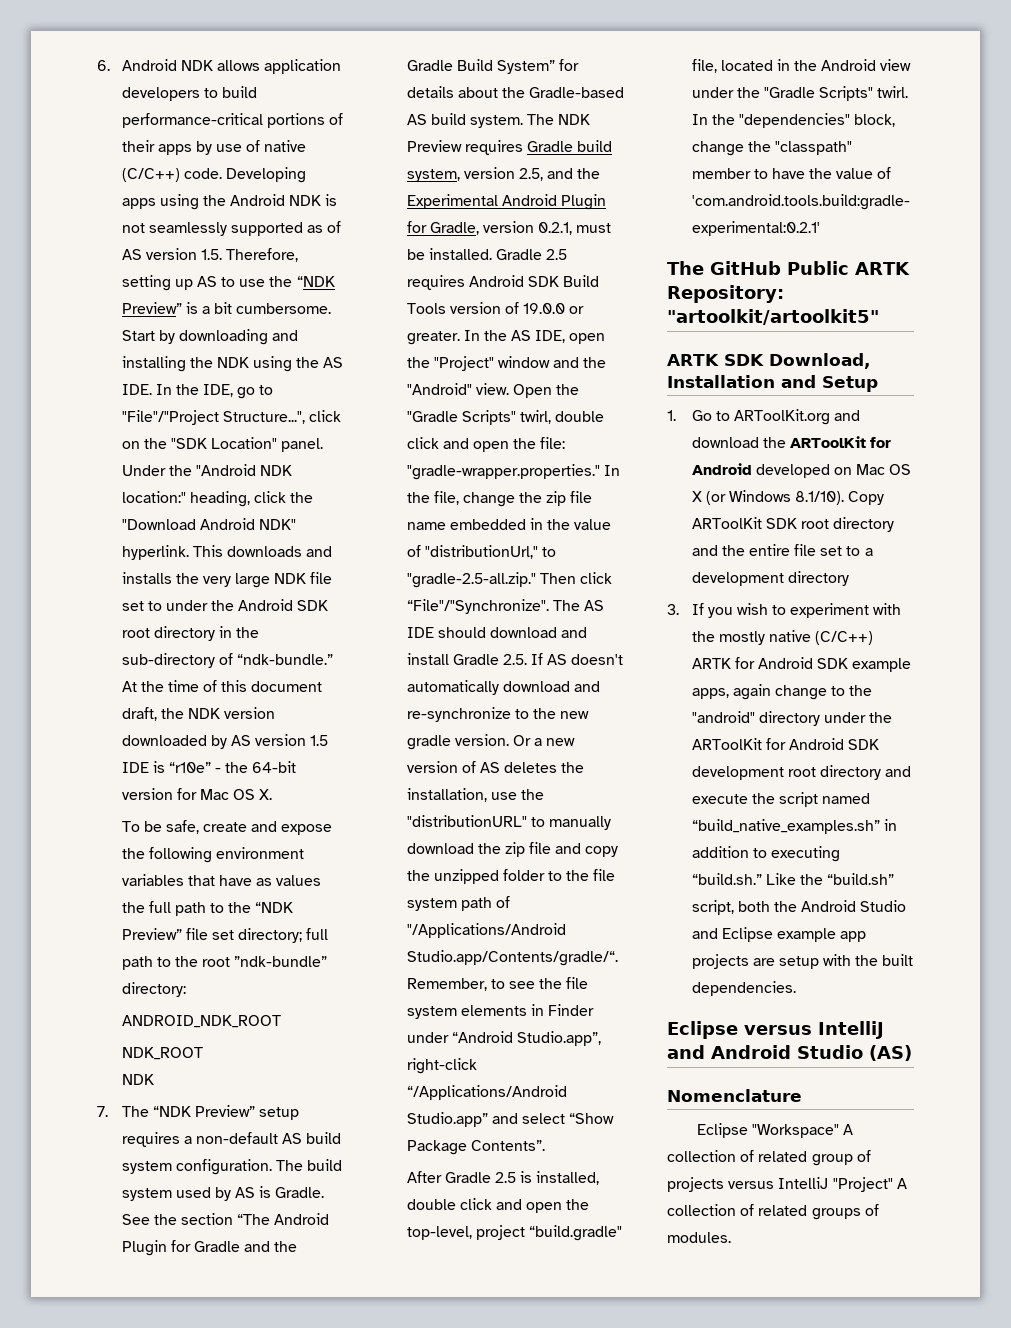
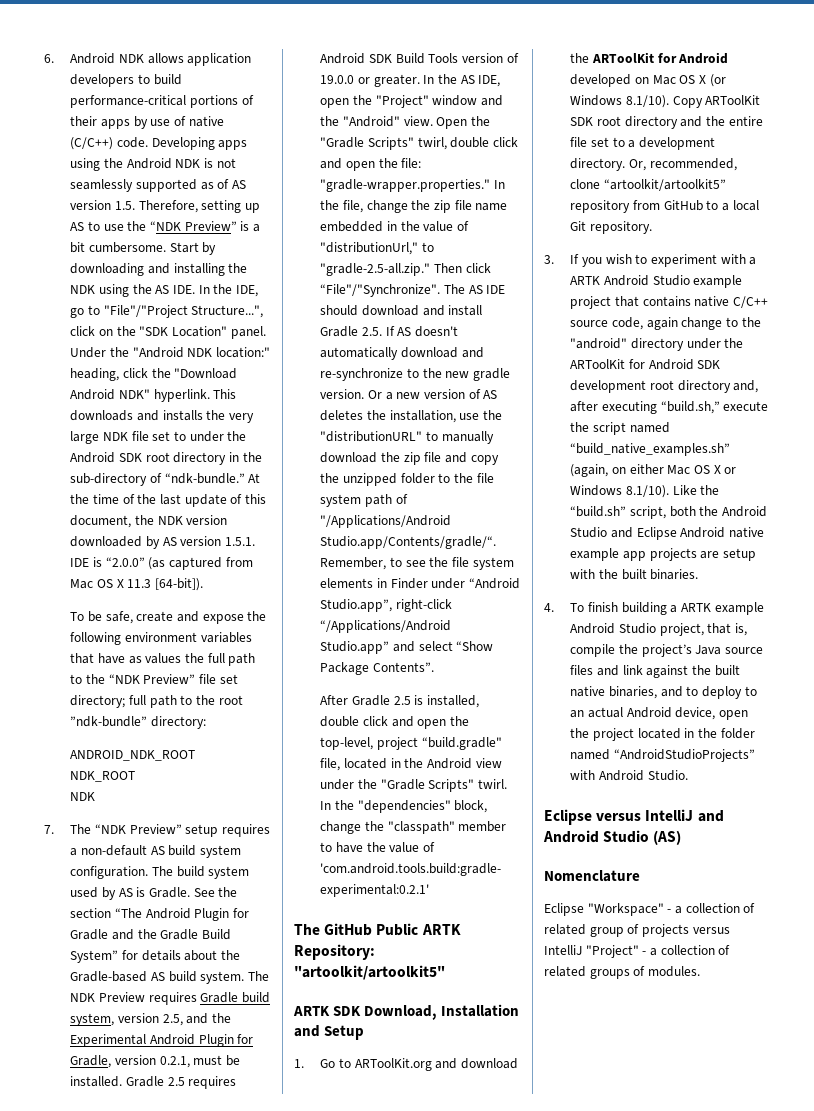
[221,680,323,692] [121,707,157,721] this document draft, -> [137,494,266,507] [70,515,132,528] the last update of this document,
[310,735,329,746] 1.5 -> [224,537,255,546] 1.5.1.
[168,761,297,773] [121,788,273,800] “r10e” - the 64-bit version for Mac OS X. -> [105,557,253,570] [70,578,203,591] “2.0.0” (as captured from Mac OS X 11.3 [64-bit]).
[787,571,849,586] directory -> [570,158,737,171] [570,179,727,191] [570,200,759,213] [570,221,653,234] directory. Or, recommended, clone “artoolkit/artoolkit5” repository from GitHub to a local Git repository.
[691,630,874,645] [691,657,912,672] [691,688,729,699] the mostly native (C/C++) ARTK for Android SDK example apps, -> [749,257,757,265] [570,275,743,288] [570,296,768,309] [570,317,644,330] a ARTK Android Studio example project that contains native C/C++ source code,
[885,766,912,777] and -> [733,380,759,393] [570,401,720,414] and, after executing “build.sh,”
[883,819,897,831] [691,846,840,862] [691,873,762,885] in addition to executing “build.sh.” -> [570,464,737,477] [570,485,670,498] (again, on either Mac OS X or Windows 8.1/10).
(773, 934) none -> [680,527,764,538] Android native
[691,981,796,996] dependencies. -> [650,569,699,580] [544,602,764,615] [570,623,747,636] [570,644,763,657] [570,665,740,678] [570,686,757,699] [570,707,748,720] [570,728,755,741] [570,749,756,762] [570,770,688,781] binaries. // 4. To finish building a ARTK example Android Studio project, that is, compile the project’s Java source files and link against the built native binaries, and to deploy to an actual Android device, open the project located in the folder named “AndroidStudioProjects” with Android Studio.
[843,1124,854,1135] A -> [667,906,682,914] - a
[896,1178,907,1189] A -> [642,948,657,956] - a

